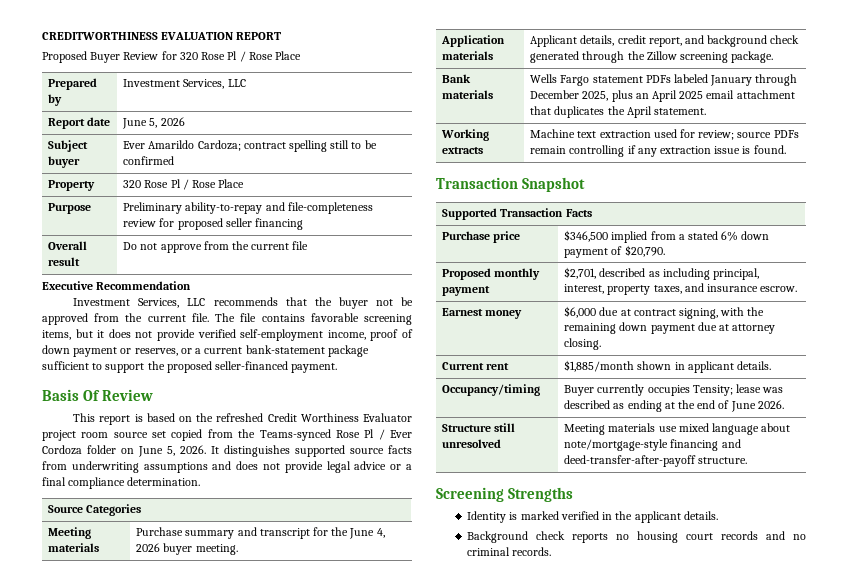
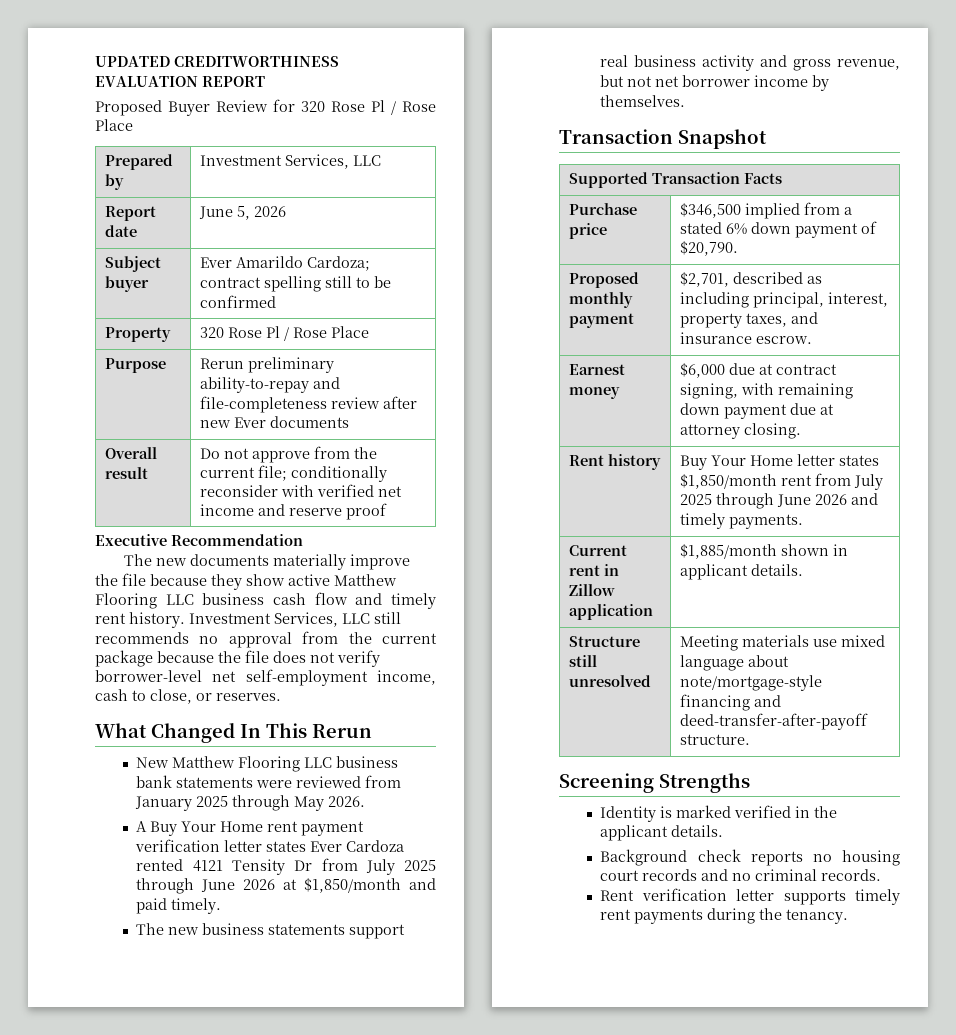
(42, 36) none -> [95,56,170,67] UPDATED
[123,202,183,214] Preliminary -> [200,357,335,373] Rerun preliminary
[159,218,304,230] for proposed seller financing -> [383,396,418,409] [200,416,350,428] after new Ever documents
[292,241,309,250] [42,281,192,290] [73,297,413,309] [42,313,412,325] [42,329,413,341] [42,345,369,357] [42,361,338,373] [42,389,154,401] [73,413,412,425] [42,429,413,441] [42,445,412,457] [42,461,413,473] [42,477,201,489] [48,504,142,516] [48,527,92,539] [48,543,100,552] [136,527,385,539] [136,543,238,555] [441,35,506,47] [442,51,494,60] [530,35,800,47] [530,51,774,63] [442,74,472,83] [442,90,494,99] [530,74,798,86] [530,90,795,102] [530,106,707,118] [441,129,490,141] [442,147,484,154] [530,129,799,140] [530,145,786,157] file // Executive Recommendation // Investment Services, LLC recommends that the buyer not be approved from the current file. The file contains favorable screening items, but it does not provide verified self-employment income, proof of down payment or reserves, or a current bank-statement package sufficient to support the proposed seller-financed payment. // Basis Of Review // This report is based on the refreshed Credit Worthiness Evaluator project room source set copied from the Teams-synced Rose Pl / Ever Cordoza folder on June 5, 2026. It distinguishes supported source facts from underwriting assumptions and does not provide legal advice or a final compliance determination. // Source Categories // Meeting materials | Purchase summary and transcript for the June 4, 2026 buyer meeting. // Application materials | Applicant details, credit report, and background check generated through the Zillow screening package. // Bank materials | Wells Fargo statement PDFs labeled January through December 2025, plus an April 2025 email attachment that duplicates the April statement. // Working extracts | Machine text extraction used for review; source PDFs remain controlling if any extraction issue is found. -> [258,465,388,482] [200,484,403,497] [200,503,388,520] [95,534,303,546] [124,554,411,570] [95,573,397,590] [95,592,436,609] [95,612,401,628] [95,631,437,648] [95,650,380,667] [95,669,436,686] [95,689,281,704] [95,723,372,743] [136,756,399,772] [136,775,402,788] [135,795,366,811] [136,821,365,836] [135,839,405,852] [136,858,436,875] [136,878,437,894] [136,898,222,914] [136,923,406,939] [600,55,900,71] [600,75,830,91] [600,95,686,107] file; conditionally reconsider with verified net income and reserve proof // Executive Recommendation // The new documents materially improve the file because they show active Matthew Flooring LLC business cash flow and timely rent history. Investment Services, LLC still recommends no approval from the current package because the file does not verify borrower-level net self-employment income, cash to close, or reserves. // What Changed In This Rerun // New Matthew Flooring LLC business bank statements were reviewed from January 2025 through May 2026. // A Buy Your Home rent payment verification letter states Ever Cardoza rented 4121 Tensity Dr from July 2025 through June 2026 at $1,850/month and paid timely. // The new business statements support real business activity and gross revenue, but not net borrower income by themselves.
[747,307,765,316] the -> (775, 389) none
(602, 344) none -> [569,454,662,470] [680,454,880,470] [680,473,884,490] [680,493,879,509] [680,513,804,529] // Rent history | Buy Your Home letter states $1,850/month rent from July 2025 through June 2026 and timely payments.
(510, 366) none -> [604,564,620,576] [569,584,616,596] [569,604,654,620] in Zillow application
[442,384,541,396] [564,384,784,396] [564,400,784,412] // Occupancy/timing | Buyer currently occupies Tensity; lease was described as ending at the end of June 2026. -> (804, 570) none
(552, 551) none -> [600,888,900,905] [600,908,849,924] // Rent verification letter supports timely rent payments during the tenancy.

